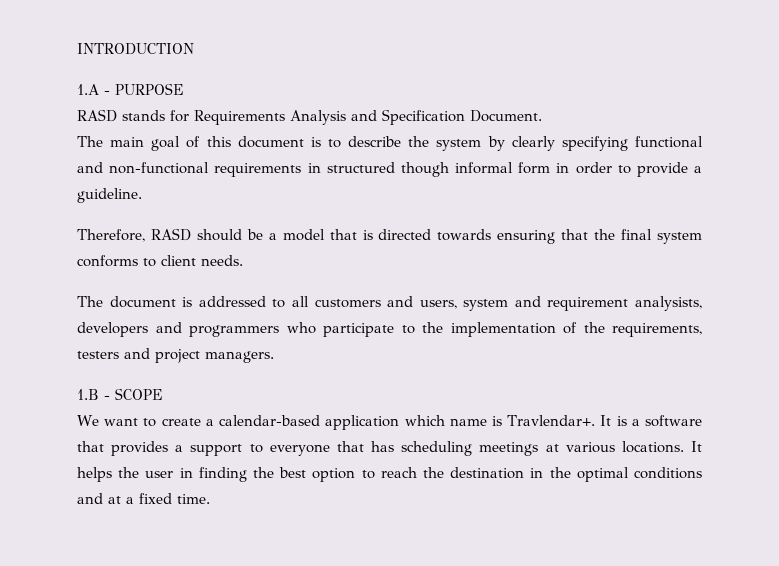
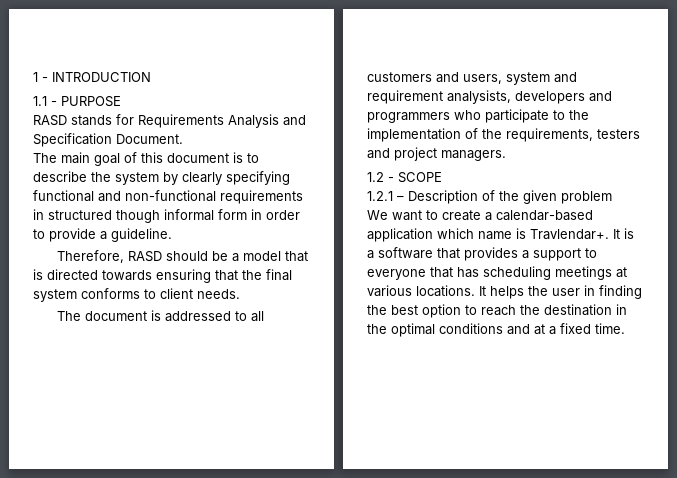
(77, 49) none -> [33,72,48,82] 1 -
[77,84,99,95] 1.A -> [33,96,47,106] 1.1
[77,389,99,400] 1.B -> [367,172,384,182] 1.2
(162, 394) none -> [367,190,612,204] // 1.2.1 – Description of the given problem

